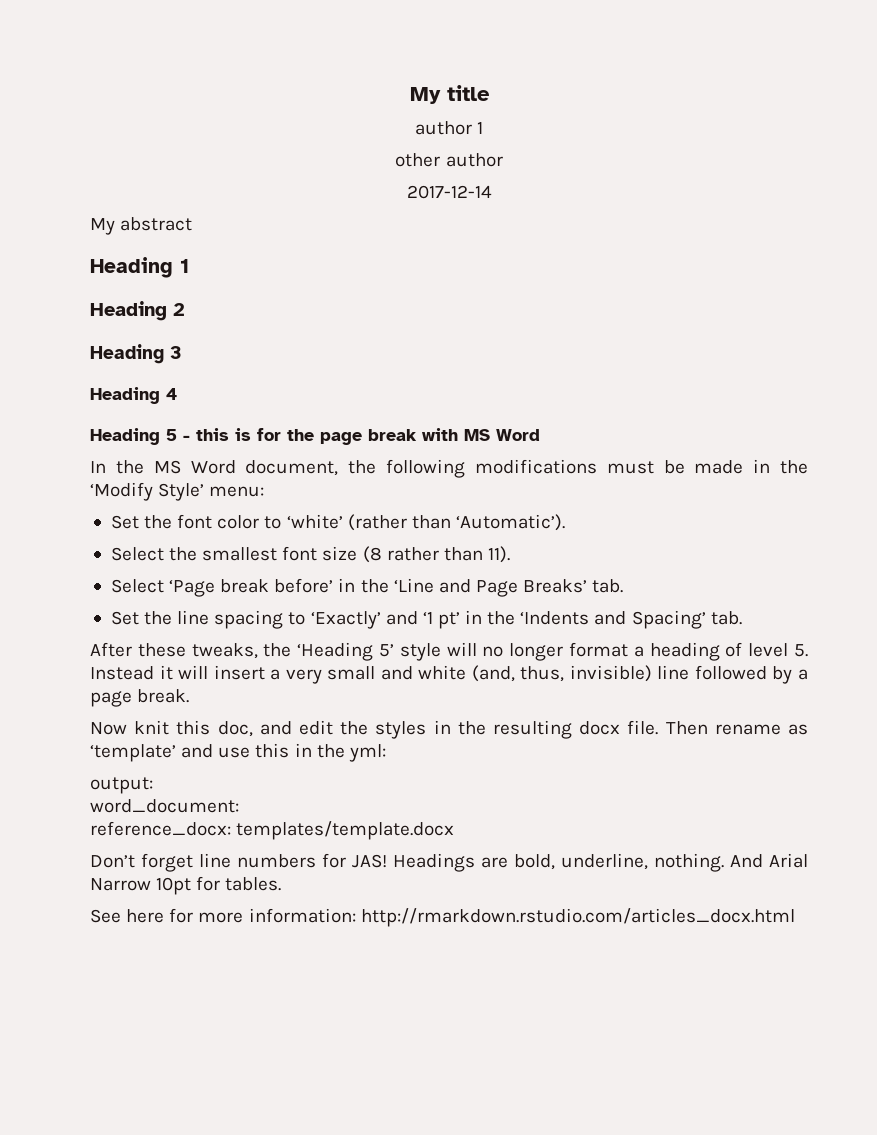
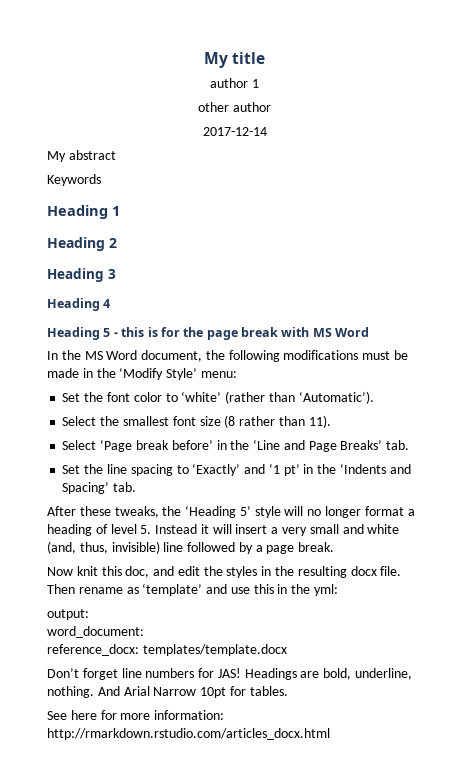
(193, 224) none -> [47,174,101,186] // Keywords

